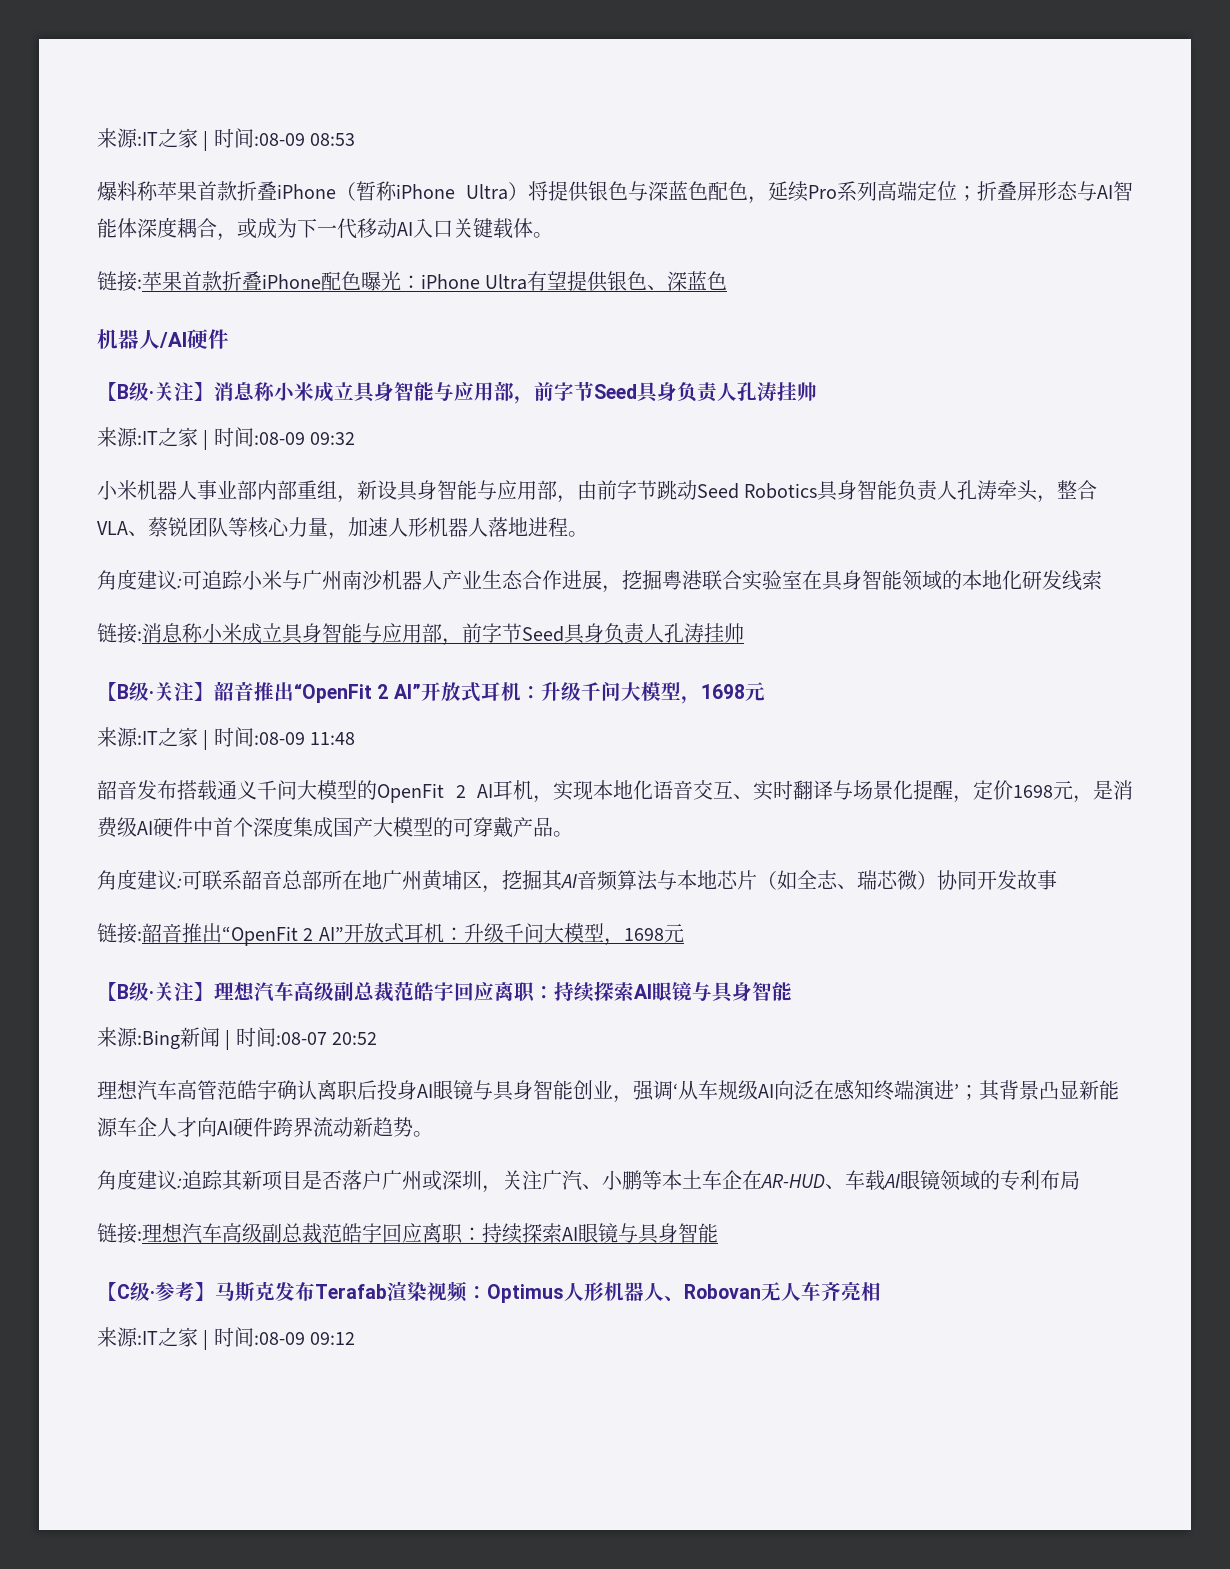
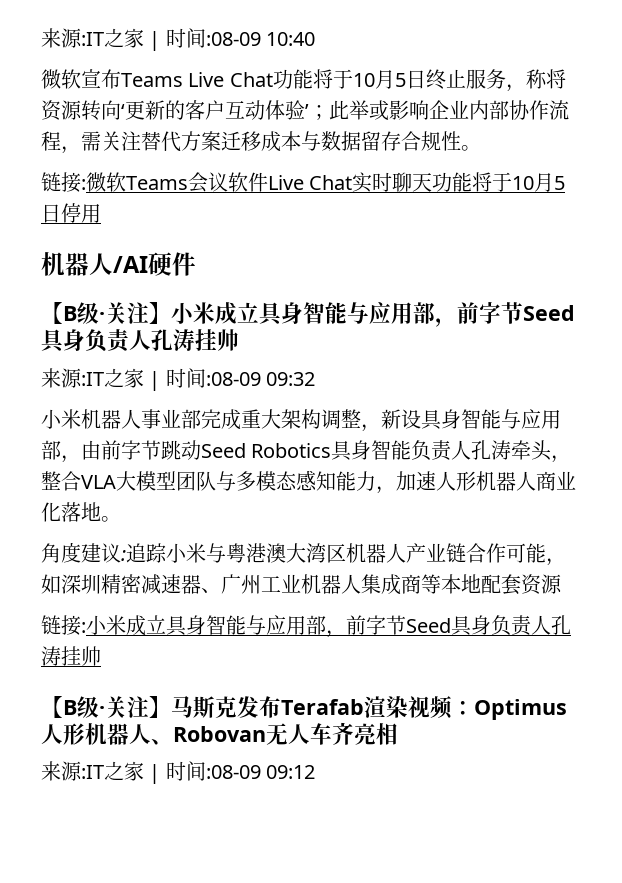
[97,128,356,151] [97,181,1133,204] [97,217,553,241] [97,271,728,292] 来源:IT之家 | 时间:08-09 08:53 // 爆料称苹果首款折叠iPhone（暂称iPhone Ultra）将提供银色与深蓝色配色，延续Pro系列高端定位；折叠屏形态与AI智能体深度耦合，或成为下一代移动AI入口关键载体。 // 链接:苹果首款折叠iPhone配色曝光：iPhone Ultra有望提供银色、深蓝色 -> [41,28,316,51] [41,69,566,92] [41,100,569,121] [41,131,481,154] [41,172,566,193] [41,203,101,223] 来源:IT之家 | 时间:08-09 10:40 // 微软宣布Teams Live Chat功能将于10月5日终止服务，称将资源转向‘更新的客户互动体验’；此举或影响企业内部协作流程，需关注替代方案迁移成本与数据留存合规性。 // 链接:微软Teams会议软件Live Chat实时聊天功能将于10月5日停用
[214,382,275,401] 消息称 -> (171, 313) none
[257,480,337,500] 内部重组 -> [201,409,361,430] 完成重大架构调整
[128,517,328,538] 、蔡锐团队等核心力量 -> [116,470,376,491] 大模型团队与多模态感知能力
[488,517,588,537] [97,569,202,590] 落地进程。 // 角度建议:可 -> [536,471,576,491] [41,502,121,522] [41,542,126,563] 商业化落地。 // 角度建议:
[302,570,1102,593] [97,623,203,644] 广州南沙机器人产业生态合作进展，挖掘粤港联合实验室在具身智能领域的本地化研发线索 // 链接:消息称 -> [226,543,566,566] [41,574,562,595] [41,615,86,636] 粤港澳大湾区机器人产业链合作可能，如深圳精密减速器、广州工业机器人集成商等本地配套资源 // 链接:
[214,681,765,704] [97,727,356,750] [97,780,1133,803] [97,816,573,838] [97,869,1057,893] [97,923,684,946] [97,981,792,1003] [97,1027,378,1050] [97,1079,1119,1103] [97,1117,433,1137] [97,1169,1080,1193] [97,1223,718,1244] [97,1282,215,1301] 韶音推出“OpenFit 2 AI”开放式耳机：升级千问大模型，1698元 // 来源:IT之家 | 时间:08-09 11:48 // 韶音发布搭载通义千问大模型的OpenFit 2 AI耳机，实现本地化语音交互、实时翻译与场景化提醒，定价1698元，是消费级AI硬件中首个深度集成国产大模型的可穿戴产品。 // 角度建议:可联系韶音总部所在地广州黄埔区，挖掘其AI音频算法与本地芯片（如全志、瑞芯微）协同开发故事 // 链接:韶音推出“OpenFit 2 AI”开放式耳机：升级千问大模型，1698元 // 【B级·关注】理想汽车高级副总裁范皓宇回应离职：持续探索AI眼镜与具身智能 // 来源:Bing新闻 | 时间:08-07 20:52 // 理想汽车高管范皓宇确认离职后投身AI眼镜与具身智能创业，强调‘从车规级AI向泛在感知终端演进’；其背景凸显新能源车企人才向AI硬件跨界流动新趋势。 // 角度建议:追踪其新项目是否落户广州或深圳，关注广汽、小鹏等本土车企在AR-HUD、车载AI眼镜领域的专利布局 // 链接:理想汽车高级副总裁范皓宇回应离职：持续探索AI眼镜与具身智能 // 【C级·参考】 -> (171, 707) none

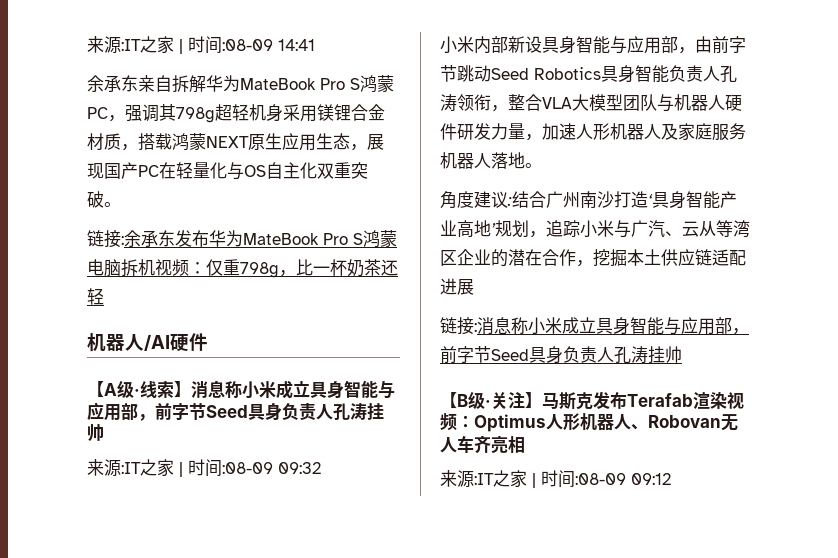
[41,28,316,51] [41,69,566,92] [41,100,569,121] [41,131,481,154] [41,172,566,193] [41,203,101,223] 来源:IT之家 | 时间:08-09 10:40 // 微软宣布Teams Live Chat功能将于10月5日终止服务，称将资源转向‘更新的客户互动体验’；此举或影响企业内部协作流程，需关注替代方案迁移成本与数据留存合规性。 // 链接:微软Teams会议软件Live Chat实时聊天功能将于10月5日停用 -> [87,36,315,54] [87,75,394,93] [87,104,385,123] [87,133,384,151] [87,162,368,180] [87,191,121,208] [87,230,397,248] [87,259,398,278] [87,288,104,305] 来源:IT之家 | 时间:08-09 14:41 // 余承东亲自拆解华为MateBook Pro S鸿蒙PC，强调其798g超轻机身采用镁锂合金材质，搭载鸿蒙NEXT原生应用生态，展现国产PC在轻量化与OS自主化双重突破。 // 链接:余承东发布华为MateBook Pro S鸿蒙电脑拆机视频：仅重798g，比一杯奶茶还轻
[63,302,171,324] B级·关注】 -> [104,380,242,399] A级·线索】消息称
[81,409,381,432] 机器人事业部完成重大架构调整， -> [474,36,508,54] 内部
[511,440,553,461] 牵头 -> [457,94,491,111] 领衔
[236,470,576,494] [41,502,61,522] 多模态感知能力，加速人形机器人商业化 -> [674,94,742,111] [440,123,746,141] [440,152,491,169] 机器人硬件研发力量，加速人形机器人及家庭服务机器人
[126,543,566,566] [41,574,562,595] [41,615,86,636] 追踪小米与粤港澳大湾区机器人产业链合作可能，如深圳精密减速器、广州工业机器人集成商等本地配套资源 // 链接: -> [512,191,737,209] [440,220,750,238] [440,249,746,267] [440,278,474,295] [440,317,528,335] 结合广州南沙打造‘具身智能产业高地’规划，追踪小米与广汽、云从等湾区企业的潜在合作，挖掘本土供应链适配进展 // 链接:消息称

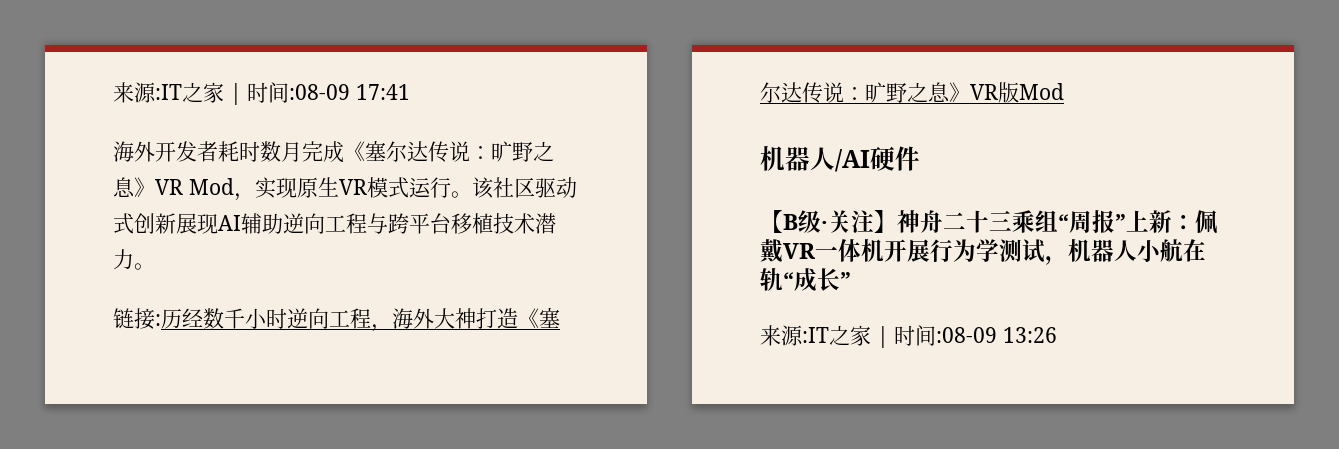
[87,36,315,54] [87,75,394,93] [87,104,385,123] [87,133,384,151] [87,162,368,180] [87,191,121,208] [87,230,397,248] [87,259,398,278] [87,288,104,305] [87,333,208,352] [87,380,395,399] [87,402,384,421] [87,424,104,442] [87,459,321,477] [440,36,746,54] [440,65,737,83] [440,94,742,112] [440,123,746,141] [440,152,542,169] [440,191,737,209] [440,220,750,238] [440,249,746,267] [440,278,474,295] [440,317,749,335] [440,346,682,364] [440,391,744,410] [440,413,738,432] [440,435,525,454] [440,470,671,488] 来源:IT之家 | 时间:08-09 14:41 // 余承东亲自拆解华为MateBook Pro S鸿蒙PC，强调其798g超轻机身采用镁锂合金材质，搭载鸿蒙NEXT原生应用生态，展现国产PC在轻量化与OS自主化双重突破。 // 链接:余承东发布华为MateBook Pro S鸿蒙电脑拆机视频：仅重798g，比一杯奶茶还轻 // 机器人/AI硬件 // 【A级·线索】消息称小米成立具身智能与应用部，前字节Seed具身负责人孔涛挂帅 // 来源:IT之家 | 时间:08-09 09:32 // 小米内部新设具身智能与应用部，由前字节跳动Seed Robotics具身智能负责人孔涛领衔，整合VLA大模型团队与机器人硬件研发力量，加速人形机器人及家庭服务机器人落地。 // 角度建议:结合广州南沙打造‘具身智能产业高地’规划，追踪小米与广汽、云从等湾区企业的潜在合作，挖掘本土供应链适配进展 // 链接:消息称小米成立具身智能与应用部，前字节Seed具身负责人孔涛挂帅 // 【B级·关注】马斯克发布Terafab渲染视频：Optimus人形机器人、Robovan无人车齐亮相 // 来源:IT之家 | 时间:08-09 09:12 -> [113,82,411,105] [113,140,554,163] [113,177,577,201] [113,213,556,234] [113,249,155,270] [113,307,560,332] [760,82,1064,103] [760,146,920,172] [760,210,1218,234] [760,239,1206,265] [760,268,851,292] [760,325,1058,348] 来源:IT之家 | 时间:08-09 17:41 // 海外开发者耗时数月完成《塞尔达传说：旷野之息》VR Mod，实现原生VR模式运行。该社区驱动式创新展现AI辅助逆向工程与跨平台移植技术潜力。 // 链接:历经数千小时逆向工程，海外大神打造《塞尔达传说：旷野之息》VR版Mod // 机器人/AI硬件 // 【B级·关注】神舟二十三乘组“周报”上新：佩戴VR一体机开展行为学测试，机器人小航在轨“成长” // 来源:IT之家 | 时间:08-09 13:26

